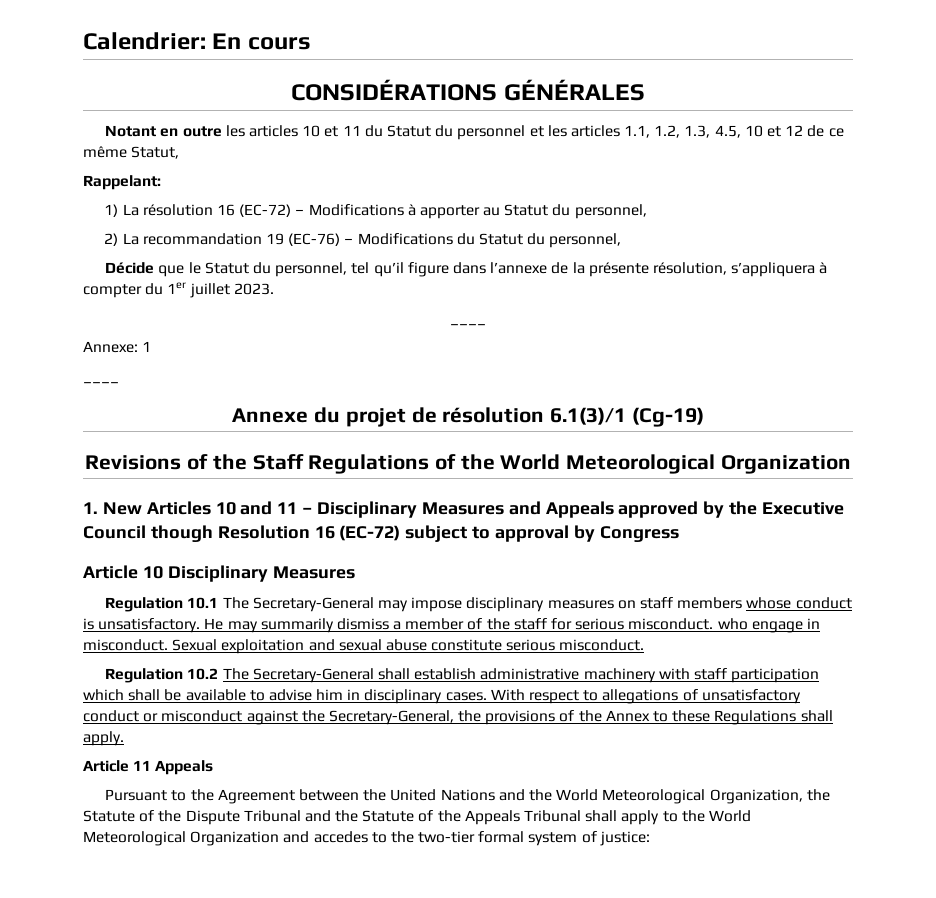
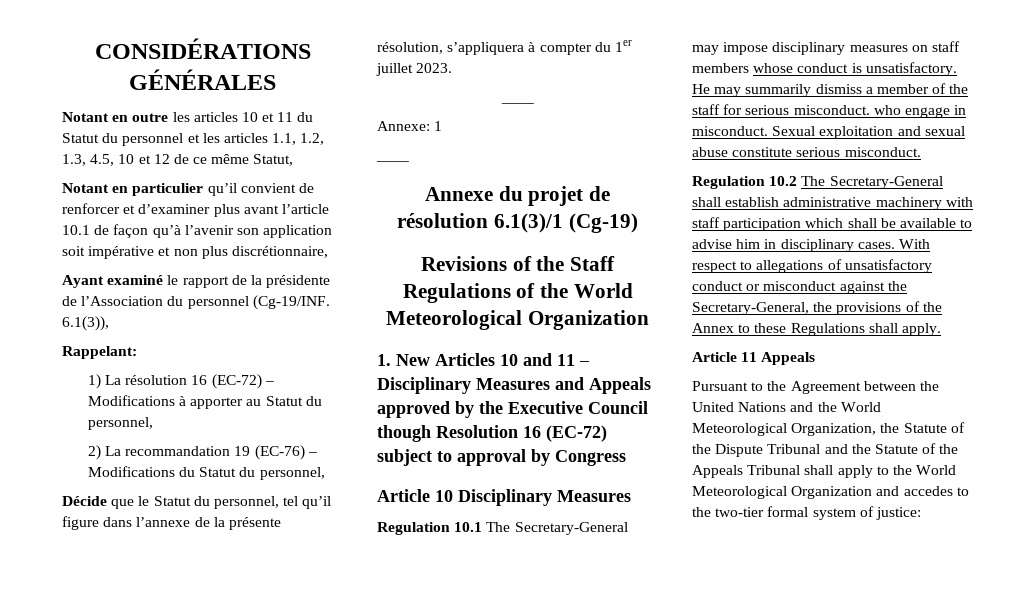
[83,32,311,50] Calendrier: En cours // -> (94, 48) none
(180, 152) none -> [62,183,314,196] [62,203,329,217] [62,224,333,238] [62,246,328,259] [62,275,331,288] [62,295,330,310] [62,316,109,331] // Notant en particulier qu’il convient de renforcer et d’examiner plus avant l’article 10.1 de façon qu’à l’avenir son application soit impérative et non plus discrétionnaire, // Ayant examiné le rapport de la présidente de l’Association du personnel (Cg-19/INF. 6.1(3)),

